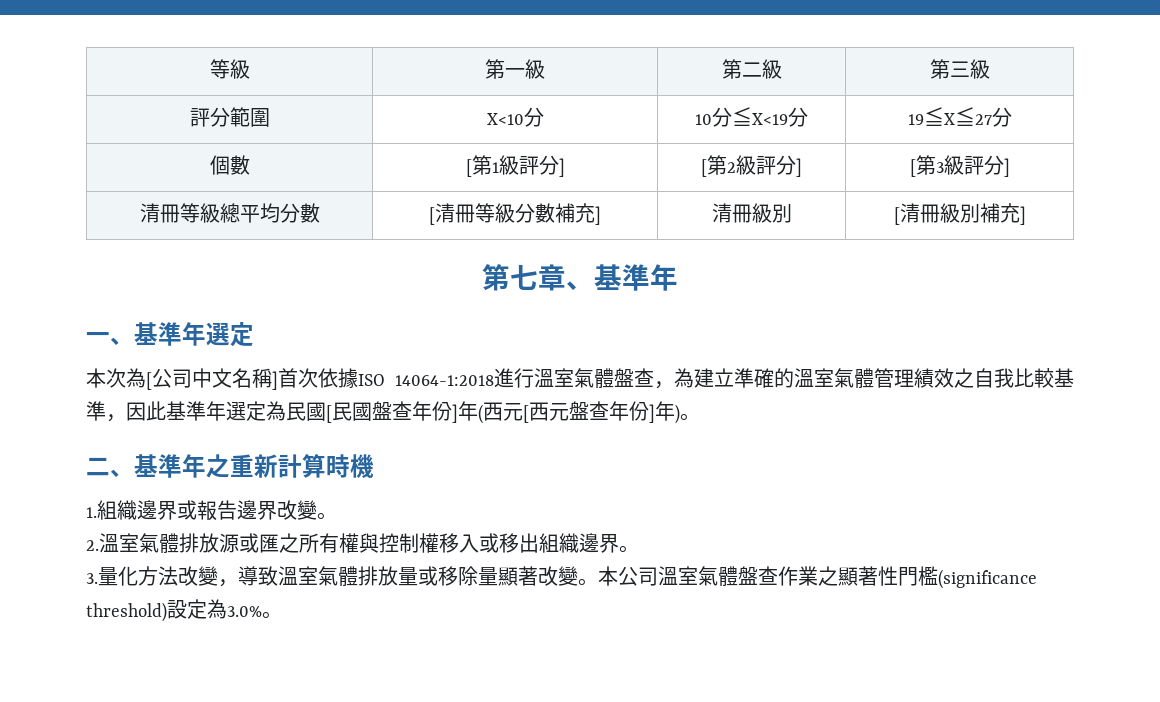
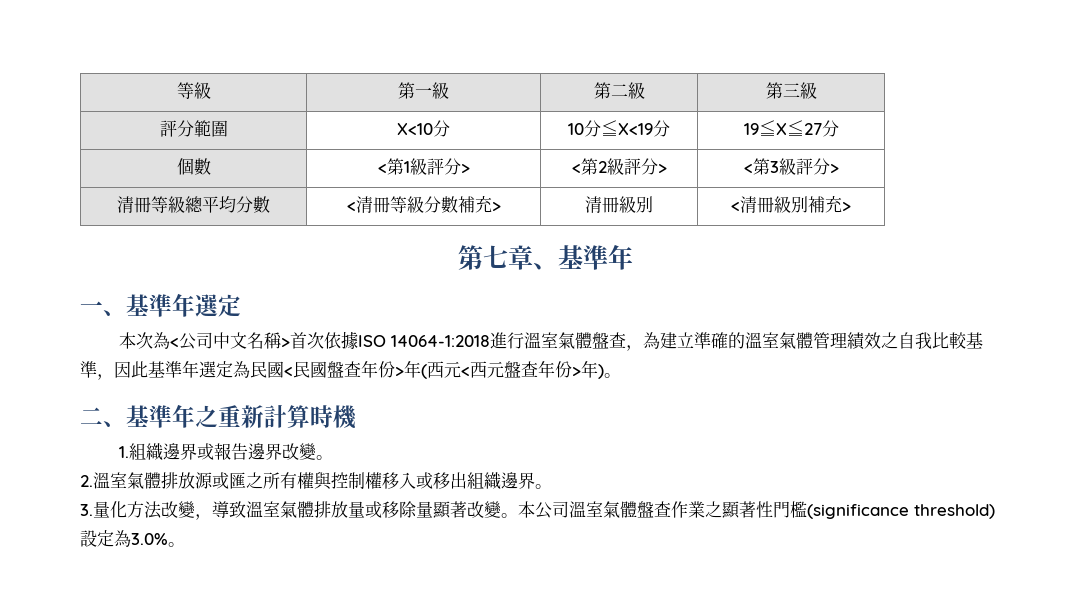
[465,159,472,177] [ -> [377,164,387,173] <
[558,158,565,177] [701,159,707,177] ] | [ -> [460,164,470,173] [571,164,581,173] > | <
[796,158,802,177] [909,159,916,177] ] | [ -> [657,164,667,173] [743,164,753,173] > | <
[1003,158,1010,177] ] -> [829,164,839,173] >
[429,207,435,225] [ -> [346,202,356,211] <
[595,206,601,225] ] -> [491,202,501,211] >
[893,207,900,225] [ -> [731,202,740,211] <
[1019,206,1026,225] ] -> [842,202,851,211] >
[146,372,152,390] [ -> [170,338,180,347] <
[272,371,278,390] ] -> [281,338,291,347] >
[326,405,332,423] [ -> [284,367,293,376] <
[452,404,458,423] ] -> [395,367,404,376] >
[523,405,529,423] [ -> [461,367,470,376] <
[649,404,655,423] ] -> [572,367,581,376] >

